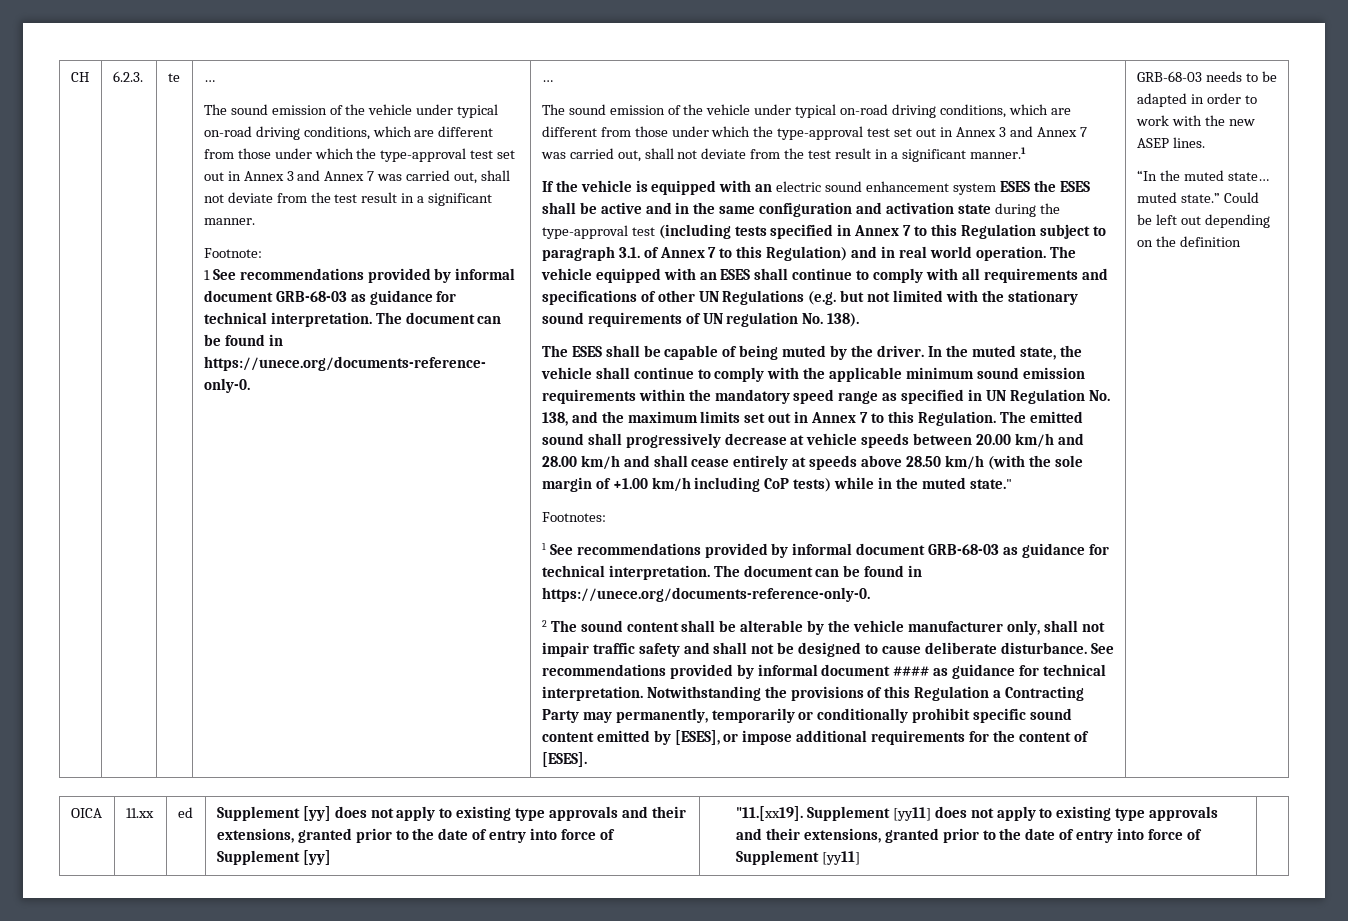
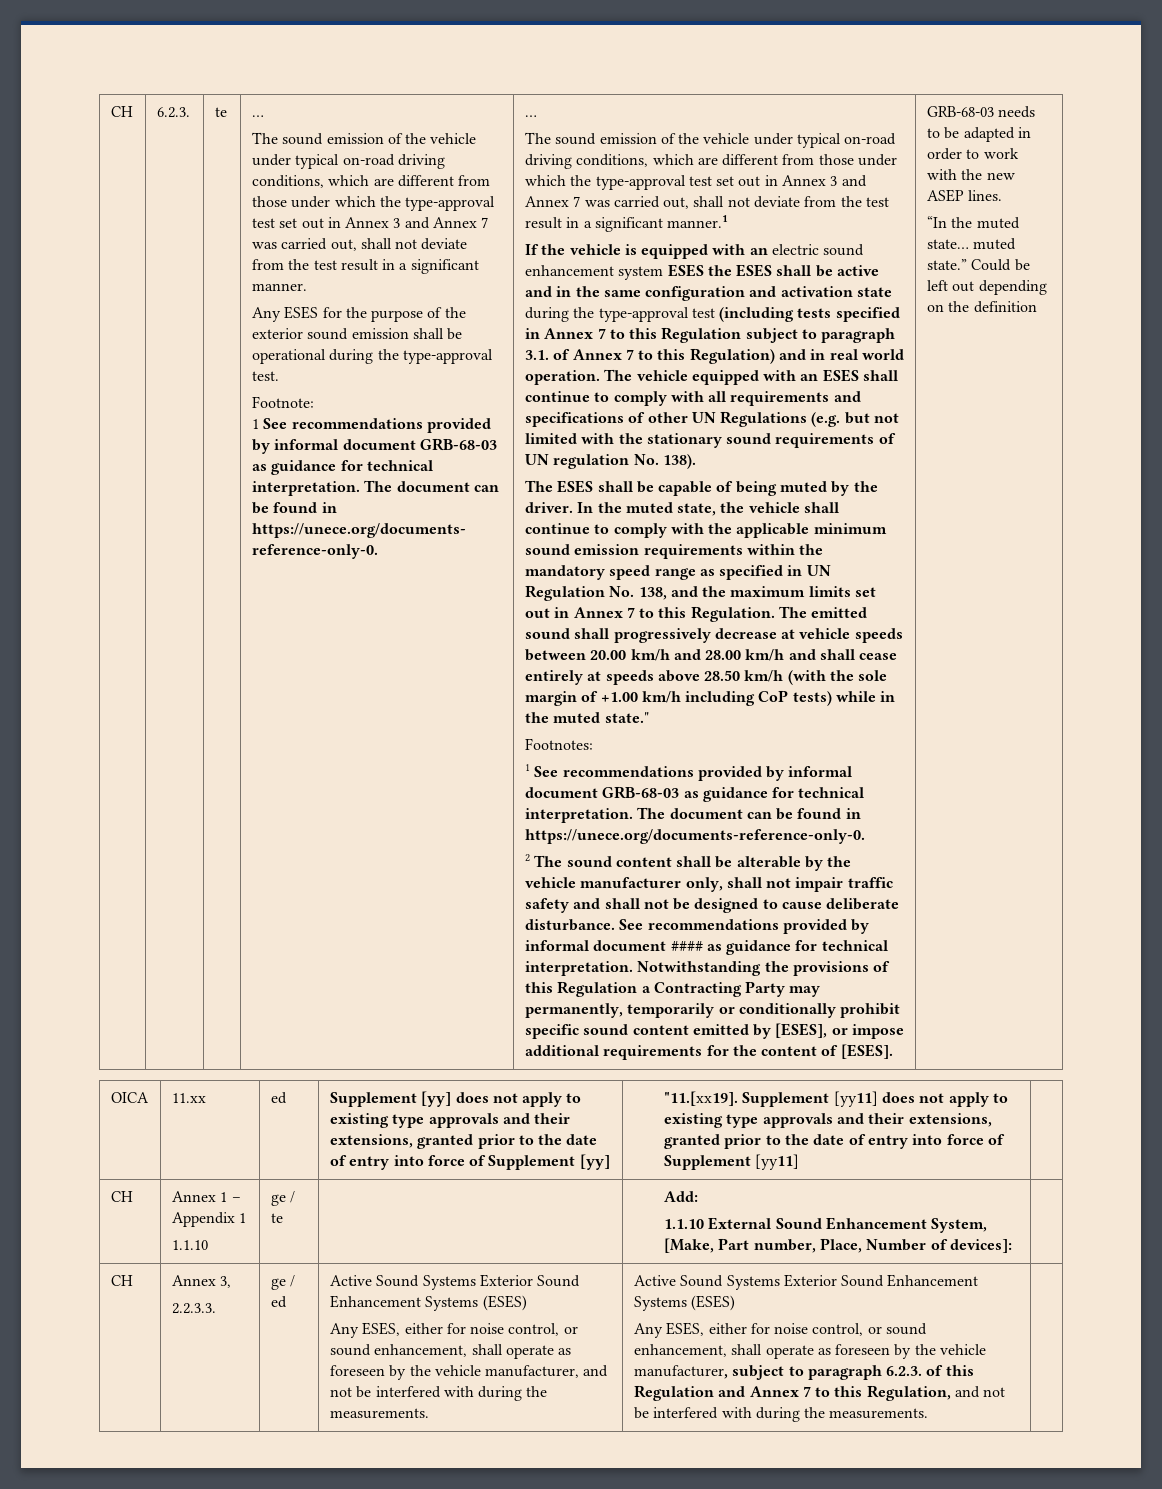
(255, 221) none -> [251,306,466,322] [251,328,463,340] [251,349,493,364] [251,371,279,381] // Any ESES for the purpose of the exterior sound emission shall be operational during the type-approval test.
(860, 858) none -> [110,1191,133,1202] [171,1191,241,1202] [171,1212,247,1227] [171,1240,208,1250] [270,1191,296,1206] [270,1213,283,1223] [664,1191,699,1202] [664,1217,988,1233] [664,1238,1012,1253] [110,1275,133,1286] [171,1275,232,1288] [171,1303,216,1314] [270,1275,296,1290] [270,1296,287,1308] [329,1274,581,1290] [329,1295,527,1311] [329,1322,578,1338] [329,1344,572,1359] [329,1365,609,1380] [329,1386,548,1401] [329,1408,429,1419] [633,1274,979,1290] [633,1295,736,1311] [633,1322,928,1338] [633,1344,987,1359] [633,1365,974,1380] [633,1385,1006,1401] [633,1407,929,1422] // CH | Annex 1 – Appendix 1 // 1.1.10 | ge / te | | Add: // 1.1.10 External Sound Enhancement System, [Make, Part number, Place, Number of devices]: | // CH | Annex 3, // 2.2.3.3. | ge / ed | Active Sound Systems Exterior Sound Enhancement Systems (ESES) // Any ESES, either for noise control, or sound enhancement, shall operate as foreseen by the vehicle manufacturer, and not be interfered with during the measurements. | Active Sound Systems Exterior Sound Enhancement Systems (ESES) // Any ESES, either for noise control, or sound enhancement, shall operate as foreseen by the vehicle manufacturer, subject to paragraph 6.2.3. of this Regulation and Annex 7 to this Regulation, and not be interfered with during the measurements. |

